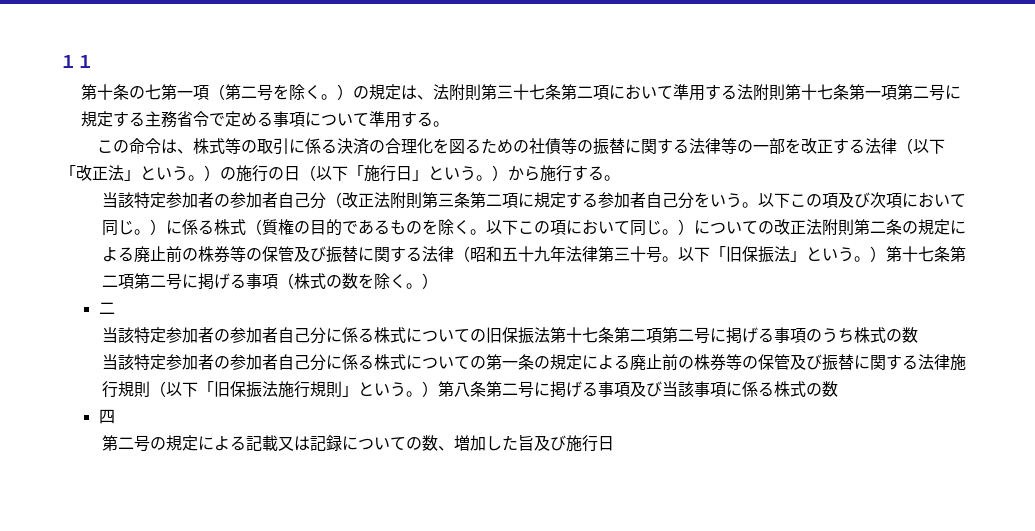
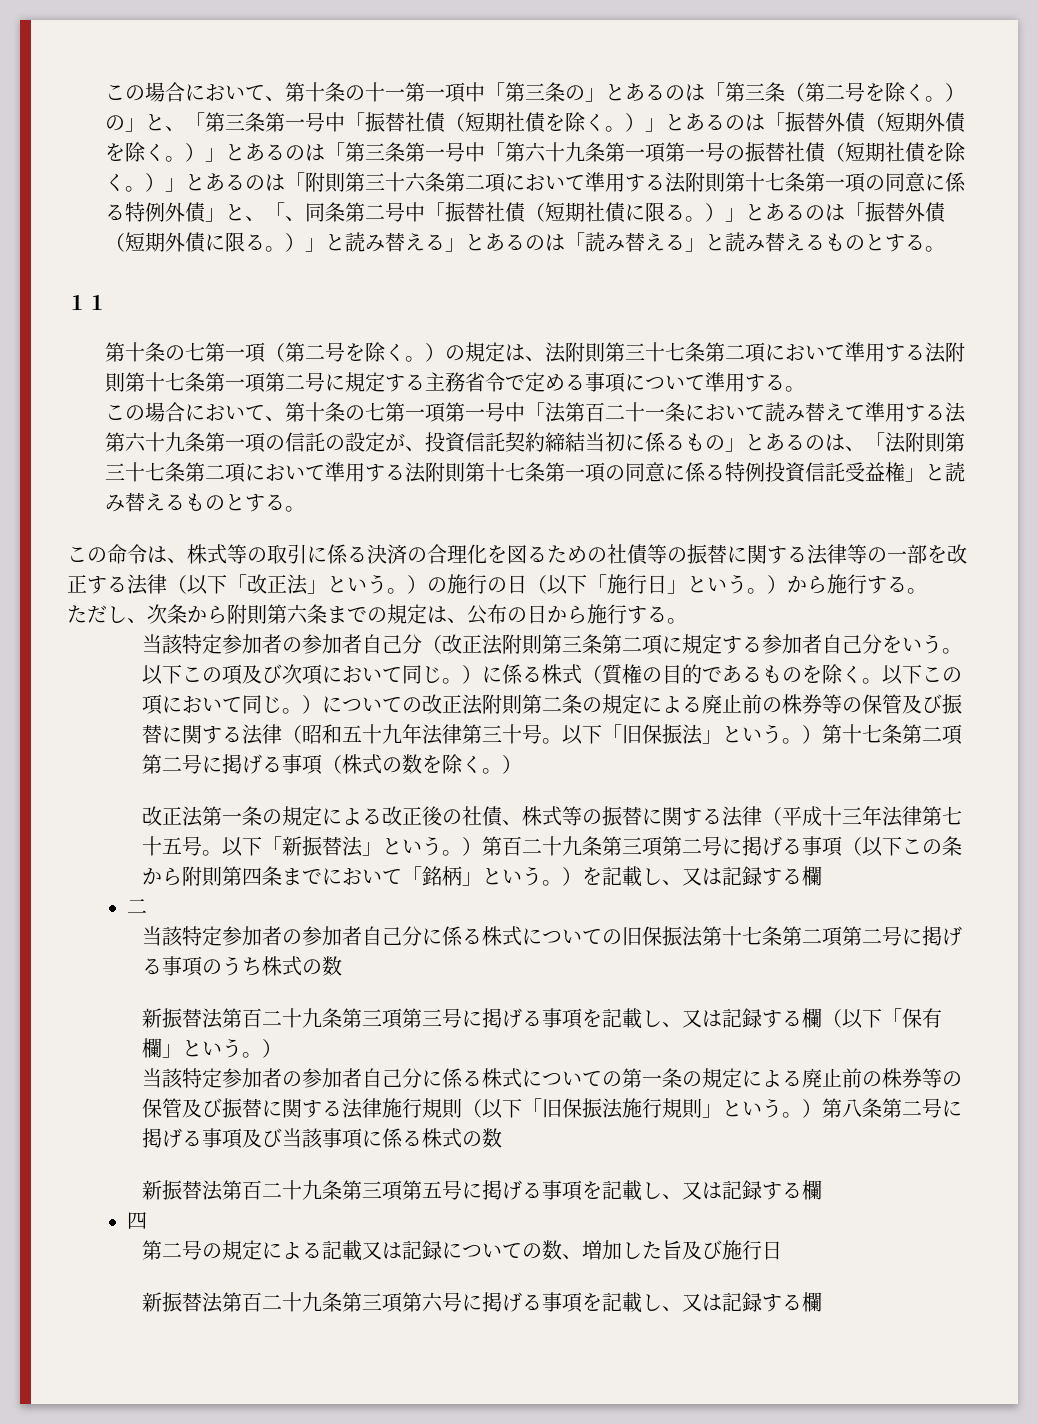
(60, 61) none -> [104,82,965,103] [104,112,967,133] [104,142,966,163] [104,172,966,193] [104,202,947,223] [104,232,945,253] この場合において、第十条の十一第一項中「第三条の」とあるのは「第三条（第二号を除く。）の」と、「第三条第一号中「振替社債（短期社債を除く。）」とあるのは「振替外債（短期外債を除く。）」とあるのは「第三条第一号中「第六十九条第一項第一号の振替社債（短期社債を除く。）」とあるのは「附則第三十六条第二項において準用する法附則第十七条第一項の同意に係る特例外債」と、「、同条第二号中「振替社債（短期社債に限る。）」とあるのは「振替外債（短期外債に限る。）」と読み替える」とあるのは「読み替える」と読み替えるものとする。 //
(449, 124) none -> [104,402,966,423] [104,432,965,453] [104,462,965,483] [104,492,305,512] // この場合において、第十条の七第一項第一号中「法第百二十一条において読み替えて準用する法第六十九条第一項の信託の設定が、投資信託契約締結当初に係るもの」とあるのは、「法附則第三十七条第二項において準用する法附則第十七条第一項の同意に係る特例投資信託受益権」と読み替えるものとする。
(620, 178) none -> [67,604,687,625] // ただし、次条から附則第六条までの規定は、公布の日から施行する。
(438, 281) none -> [142,806,963,827] [142,836,963,857] [142,866,823,887] // 改正法第一条の規定による改正後の社債、株式等の振替に関する法律（平成十三年法律第七十五号。以下「新振替法」という。）第百二十九条第三項第二号に掲げる事項（以下この条から附則第四条までにおいて「銘柄」という。）を記載し、又は記録する欄
(918, 335) none -> [142,1008,943,1029] [142,1038,283,1058] // 新振替法第百二十九条第三項第三号に掲げる事項を記載し、又は記録する欄（以下「保有欄」という。）
(838, 389) none -> [142,1180,823,1201] // 新振替法第百二十九条第三項第五号に掲げる事項を記載し、又は記録する欄
(614, 443) none -> [142,1292,823,1313] // 新振替法第百二十九条第三項第六号に掲げる事項を記載し、又は記録する欄

